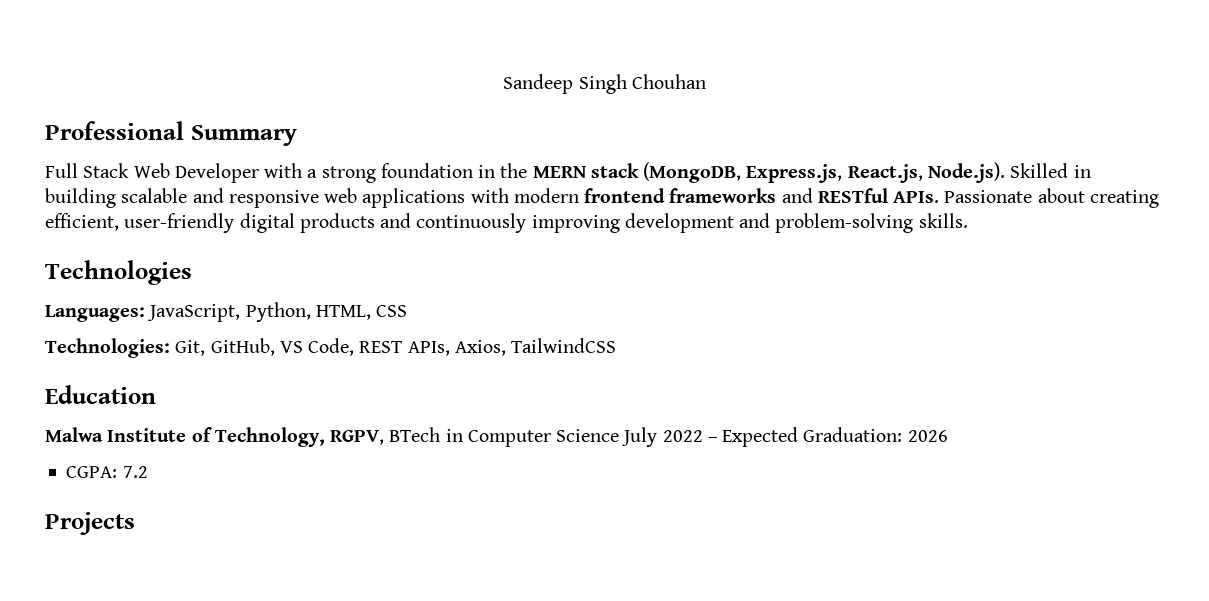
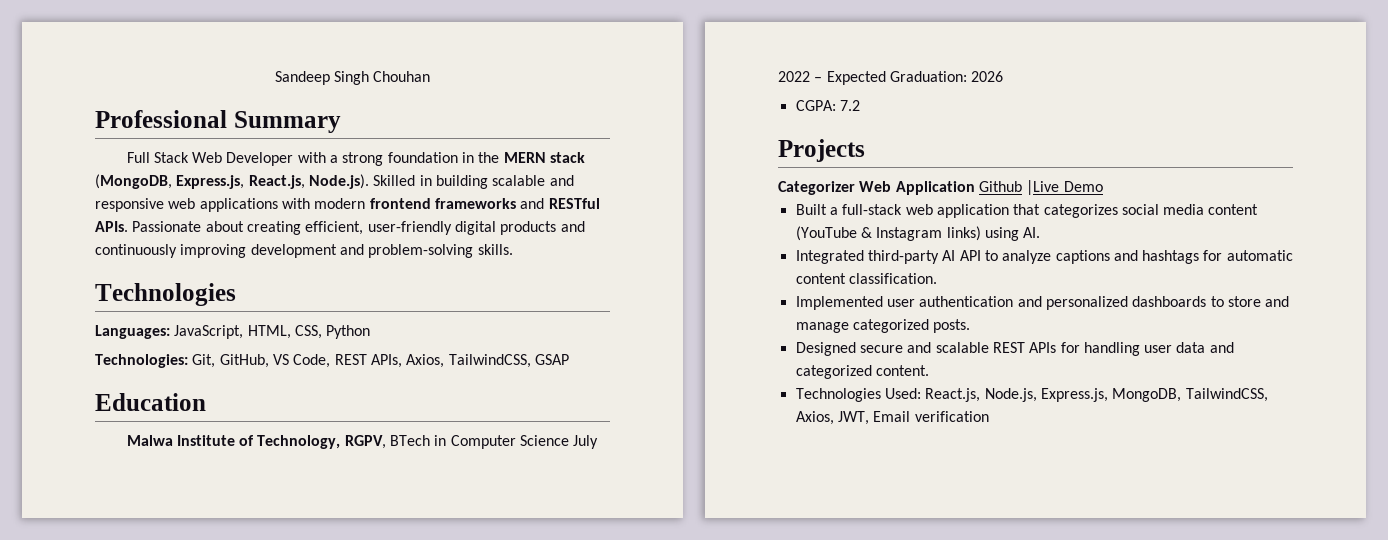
[245,302,408,322] Python, HTML, CSS -> [247,325,371,339] HTML, CSS, Python
[511,338,617,353] TailwindCSS -> [448,354,569,368] TailwindCSS, GSAP
(135, 523) none -> [778,180,1103,195] [795,204,1259,218] [795,226,1041,241] [795,250,1293,264] [795,273,937,284] [795,296,1290,310] [795,319,971,333] [795,342,1234,356] [795,365,929,379] [795,388,1268,402] [795,411,989,425] // Categorizer Web Application Github |Live Demo // Built a full-stack web application that categorizes social media content (YouTube & Instagram links) using AI. // Integrated third-party AI API to analyze captions and hashtags for automatic content classification. // Implemented user authentication and personalized dashboards to store and manage categorized posts. // Designed secure and scalable REST APIs for handling user data and categorized content. // Technologies Used: React.js, Node.js, Express.js, MongoDB, TailwindCSS, Axios, JWT, Email verification

